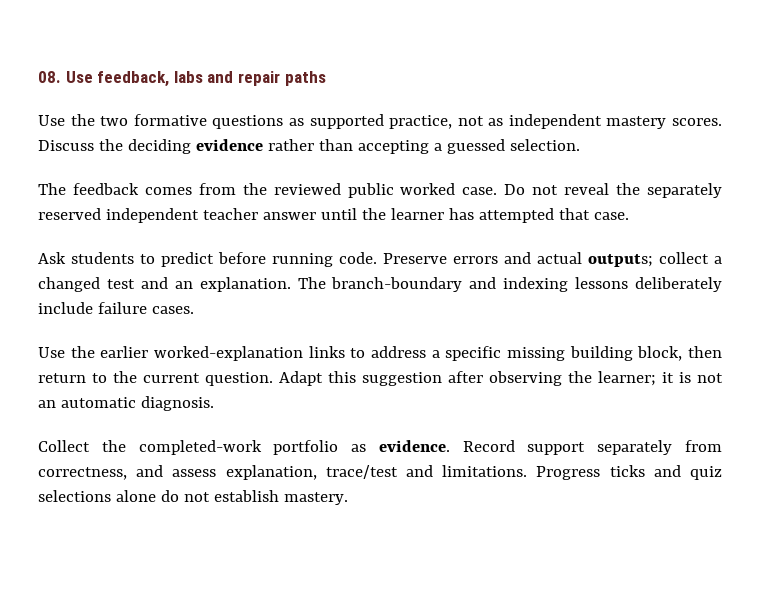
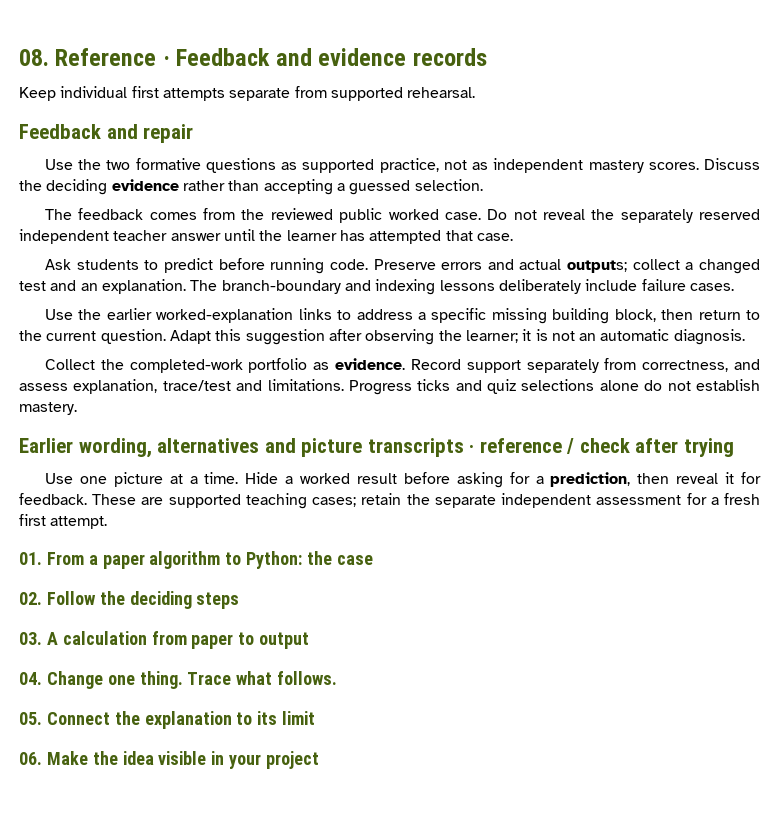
[65,71,203,87] Use feedback, labs -> [55,48,487,66] [19,86,476,101] [19,124,101,139] Reference · Feedback and evidence records // Keep individual first attempts separate from supported rehearsal. // Feedback
[284,71,326,86] paths -> (194, 133) none
(348, 498) none -> [19,438,734,458] [44,472,762,488] [19,493,761,509] [19,514,108,529] [19,551,373,569] [19,591,240,609] [19,631,310,649] [19,671,338,689] [19,711,316,729] [19,751,320,769] // Earlier wording, alternatives and picture transcripts · reference / check after trying // Use one picture at a time. Hide a worked result before asking for a prediction, then reveal it for feedback. These are supported teaching cases; retain the separate independent assessment for a fresh first attempt. // 01. From a paper algorithm to Python: the case // 02. Follow the deciding steps // 03. A calculation from paper to output // 04. Change one thing. Trace what follows. // 05. Connect the explanation to its limit // 06. Make the idea visible in your project

